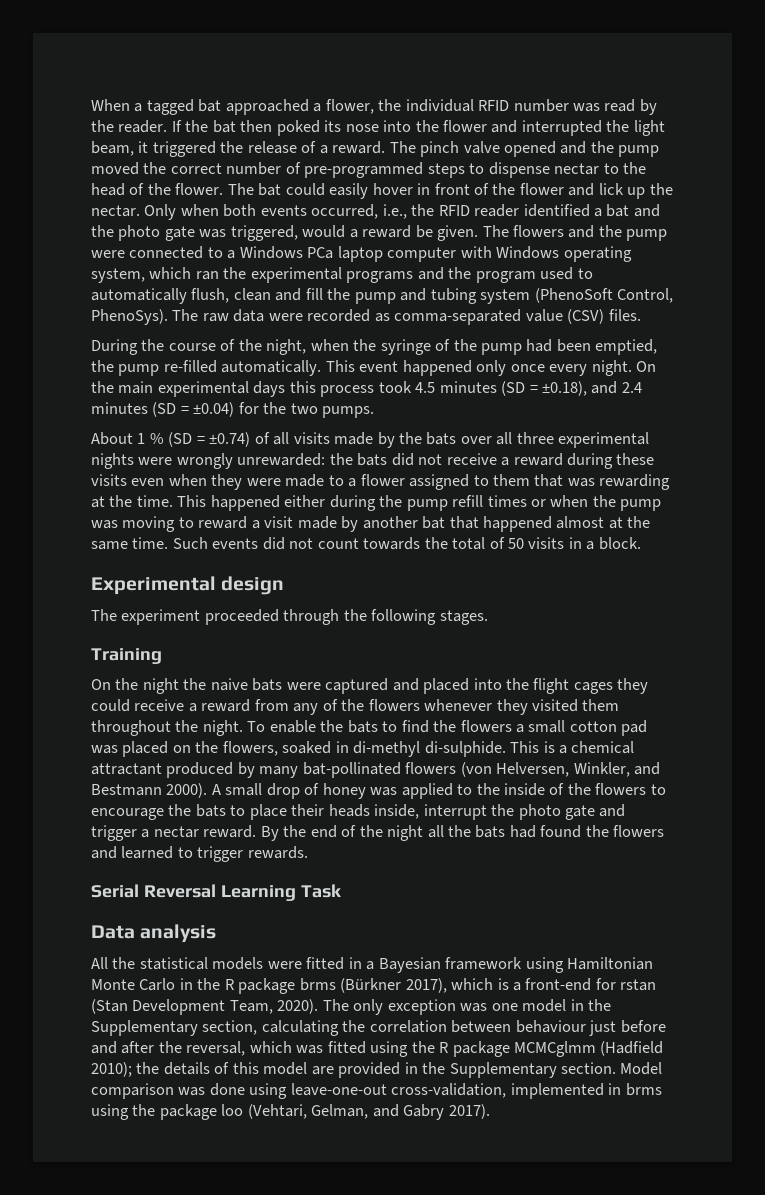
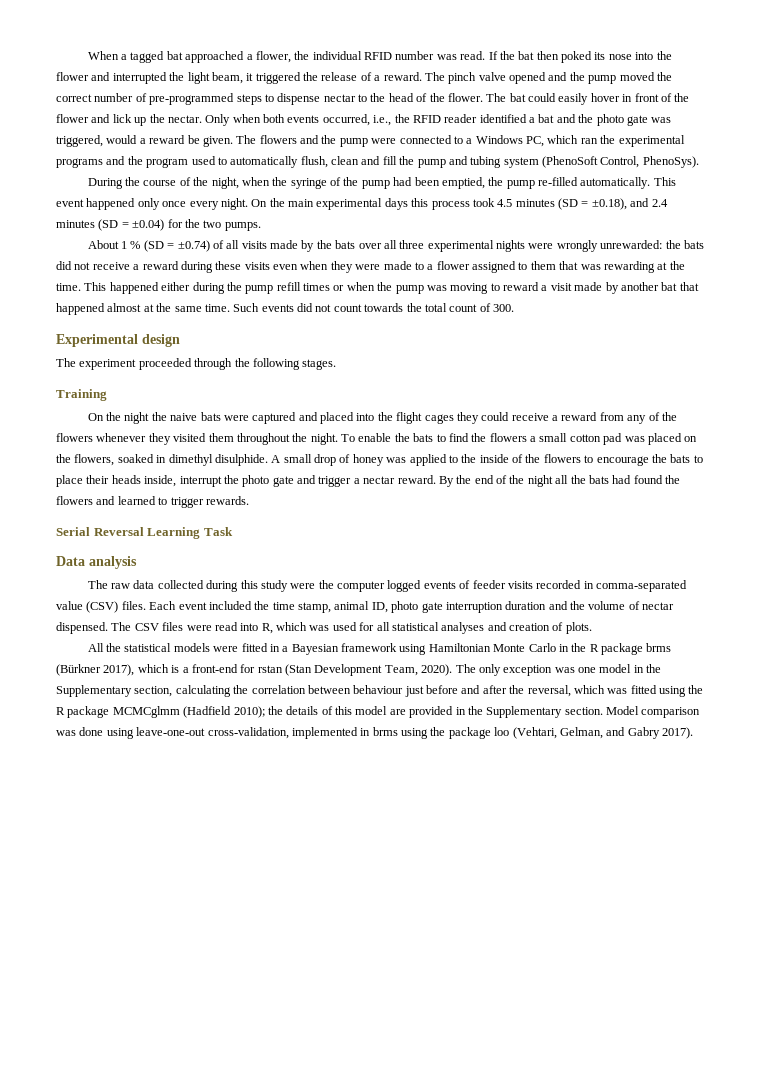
[604,99,657,115] [91,120,168,133] read by the reader. -> [460,51,486,60] read.
[307,246,632,262] [91,268,145,283] PCa laptop computer with Windows operating system, -> [526,136,544,147] PC,
[172,309,641,325] The raw data were recorded as comma-separated value (CSV) files. -> (699, 162) none
[489,537,641,550] of 50 visits in a block. -> [449,303,514,312] count of 300.
[353,741,635,757] [91,762,661,778] [91,783,208,798] di-methyl di-sulphide. This is a chemical attractant produced by many bat-pollinated flowers (von Helversen, Winkler, and Bestmann 2000). -> [168,454,268,466] dimethyl disulphide.
(217, 933) none -> [87,580,688,592] [56,601,675,613] [56,622,592,634] // The raw data collected during this study were the computer logged events of feeder visits recorded in comma-separated value (CSV) files. Each event included the time stamp, animal ID, photo gate interruption duration and the volume of nectar dispensed. The CSV files were read into R, which was used for all statistical analyses and creation of plots.

